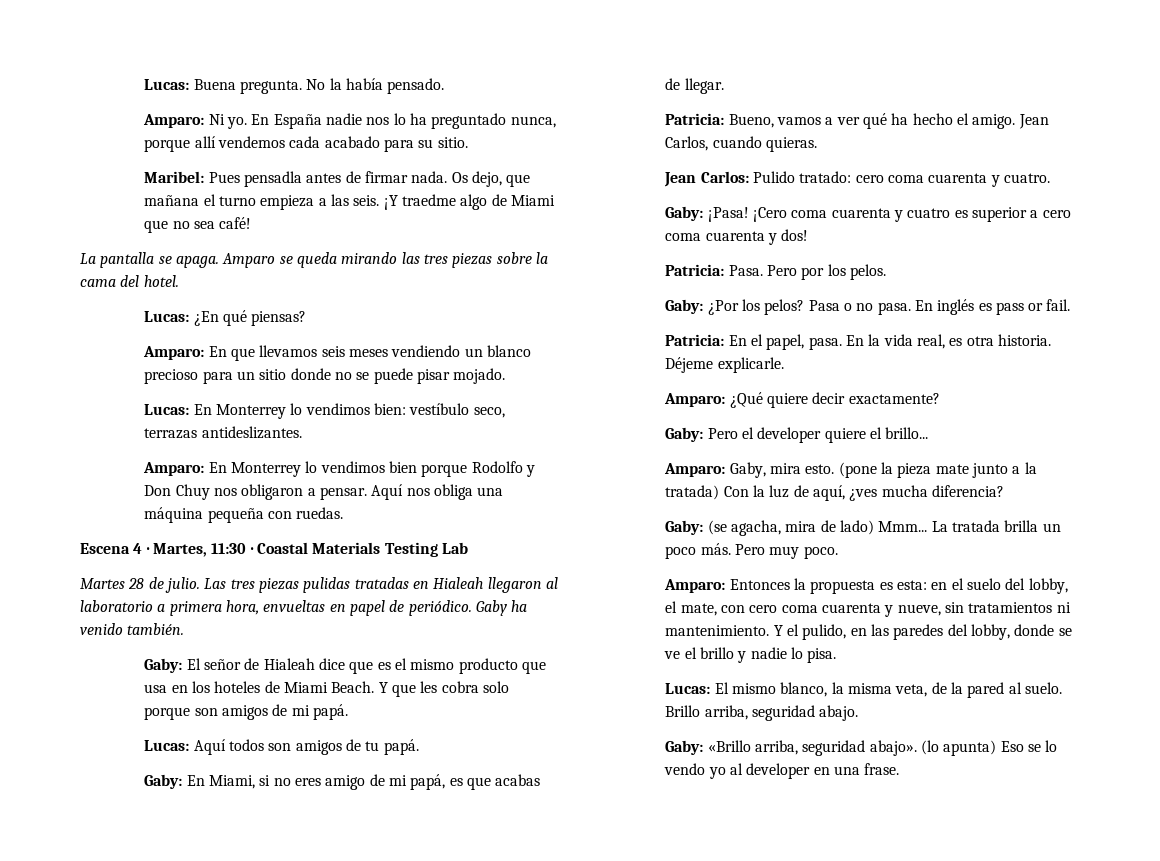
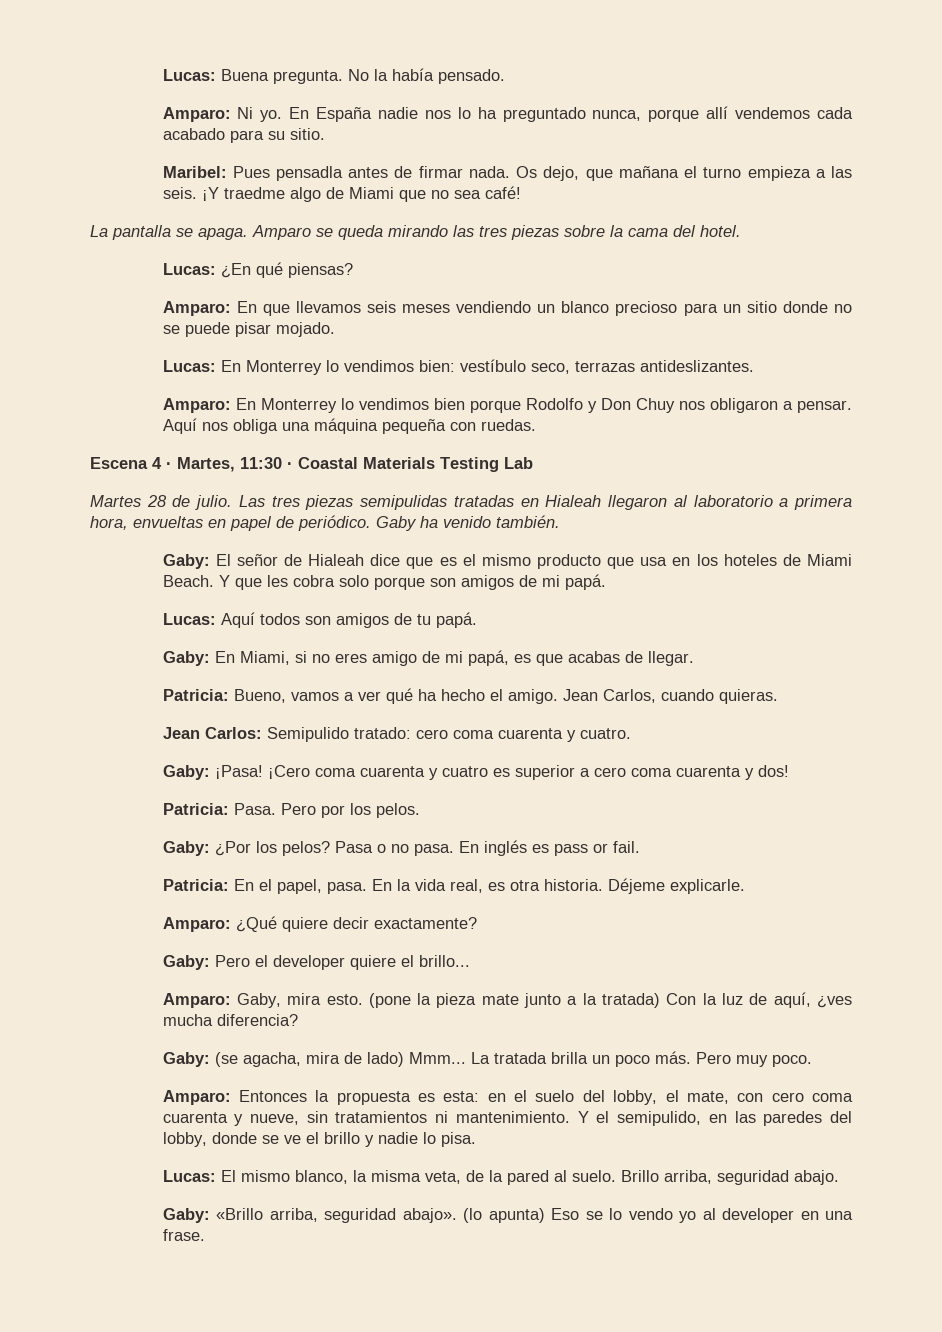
[303,577,351,593] pulidas -> [360,495,448,510] semipulidas
[752,171,795,183] Pulido -> [266,727,349,742] Semipulido
[802,624,847,640] pulido, -> [617,1111,702,1126] semipulido,

